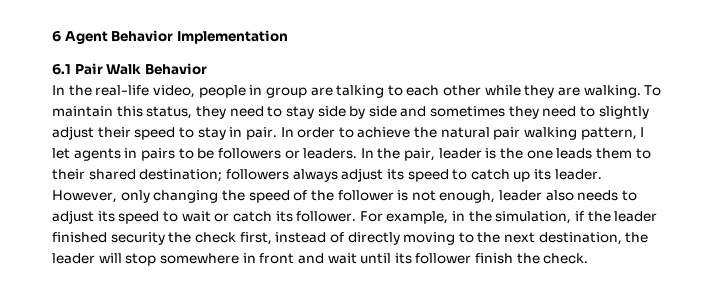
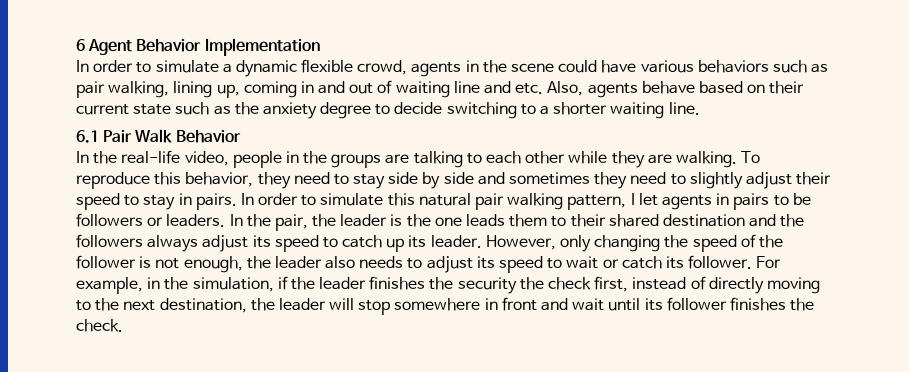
(288, 37) none -> [76,59,829,77] [76,80,805,98] [76,102,700,119] // In order to simulate a dynamic flexible crowd, agents in the scene could have various behaviors such as pair walking, lining up, coming in and out of waiting line and etc. Also, agents behave based on their current state such as the anxiety degree to decide switching to a shorter waiting line.
[265,87,307,98] group -> [303,151,382,168] the groups
[52,106,193,119] maintain this status, -> [76,172,254,189] reproduce this behavior,
[245,127,438,140] pair. In order to achieve the -> [195,193,415,210] pairs. In order to simulate this
(436, 154) none -> [312,214,337,227] the
[139,169,223,182] destination; -> [662,214,805,227] destination and the
(496, 196) none -> [246,256,271,269] the
[52,232,107,243] finished -> [369,276,454,290] finishes the
[475,253,514,264] finish -> [729,297,786,311] finishes

